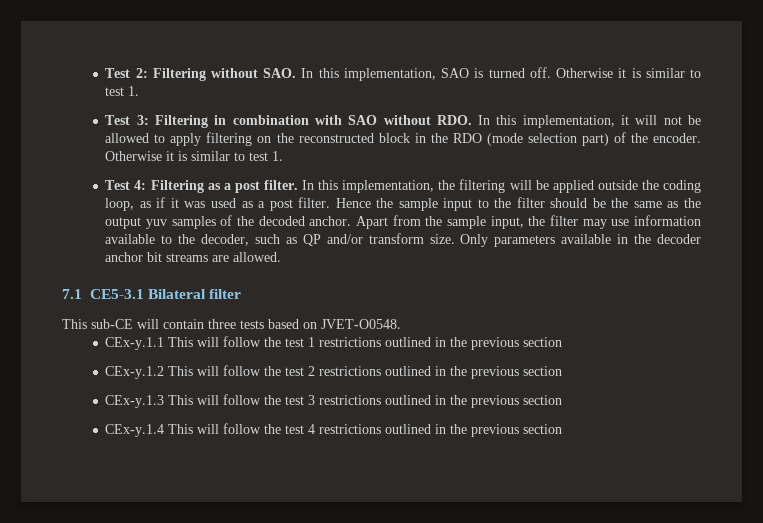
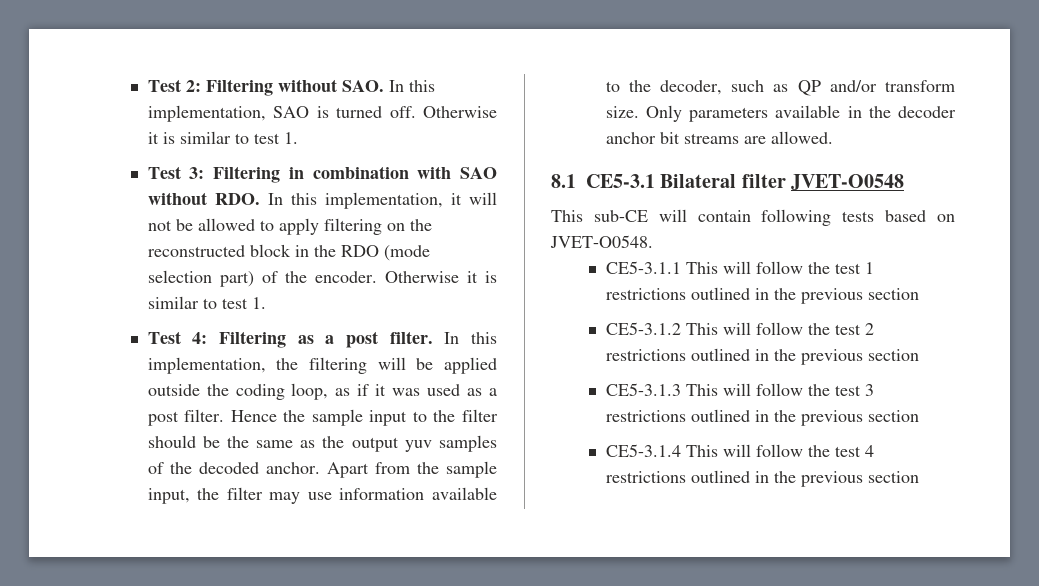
[62,289,82,299] 7.1 -> [551,174,576,188] 8.1
(242, 294) none -> [791,174,905,190] JVET-O0548
[208,319,236,329] three -> [761,209,832,226] following
[105,337,165,350] CEx-y.1.1 -> [605,261,681,274] CE5-3.1.1
[105,366,165,379] CEx-y.1.2 -> [605,322,681,335] CE5-3.1.2
[105,395,165,408] CEx-y.1.3 -> [605,383,681,396] CE5-3.1.3
[105,424,165,437] CEx-y.1.4 -> [605,444,681,457] CE5-3.1.4

